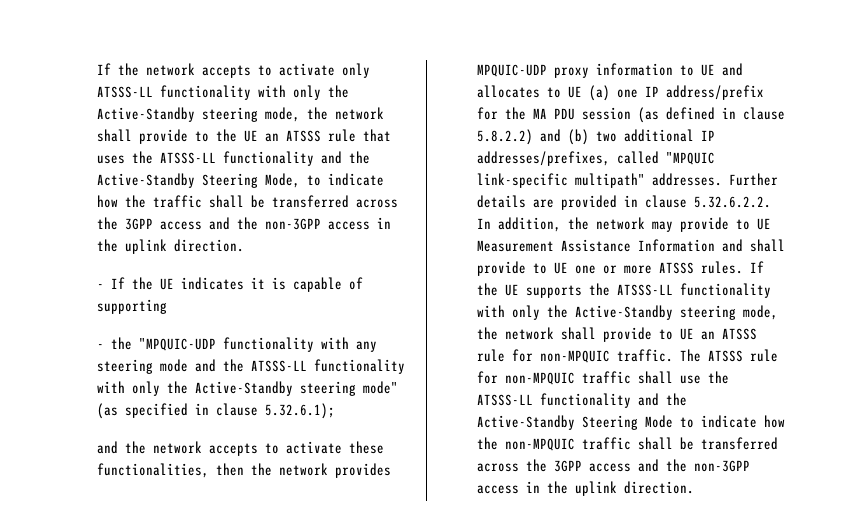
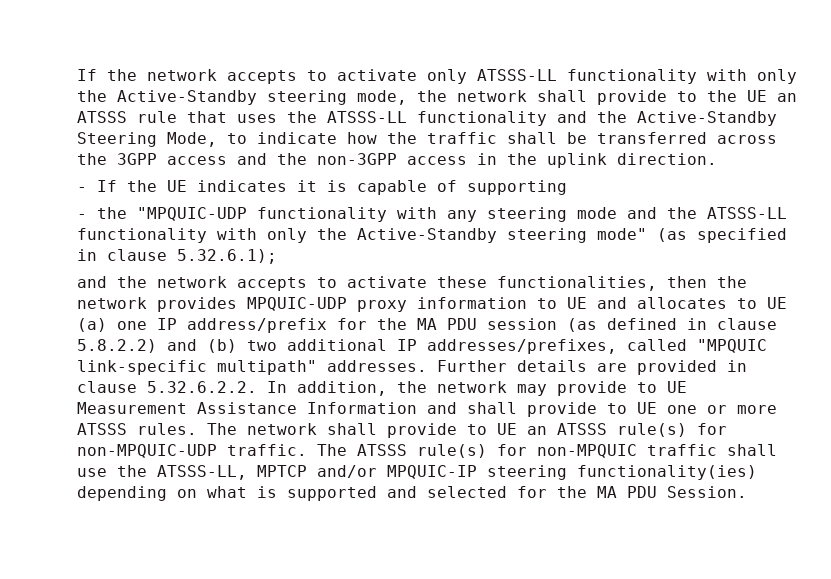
[749,261,764,273] [476,283,771,298] [476,305,778,320] [476,327,498,340] If the UE supports the ATSSS-LL functionality with only the Active-Standby steering mode, the -> [206,423,237,435] The
[476,349,610,363] rule for non-MPQUIC -> [616,423,727,437] [76,444,217,458] rule(s) for non-MPQUIC-UDP
[749,349,778,362] rule -> [416,444,487,458] rule(s)
[476,393,687,408] [476,415,785,430] [476,437,778,451] [476,459,750,472] [476,481,694,496] ATSSS-LL functionality and the Active-Standby Steering Mode to indicate how the non-MPQUIC traffic shall be transferred across the 3GPP access and the non-3GPP access in the uplink direction. -> [156,465,757,480] [76,486,747,501] ATSSS-LL, MPTCP and/or MPQUIC-IP steering functionality(ies) depending on what is supported and selected for the MA PDU Session.

